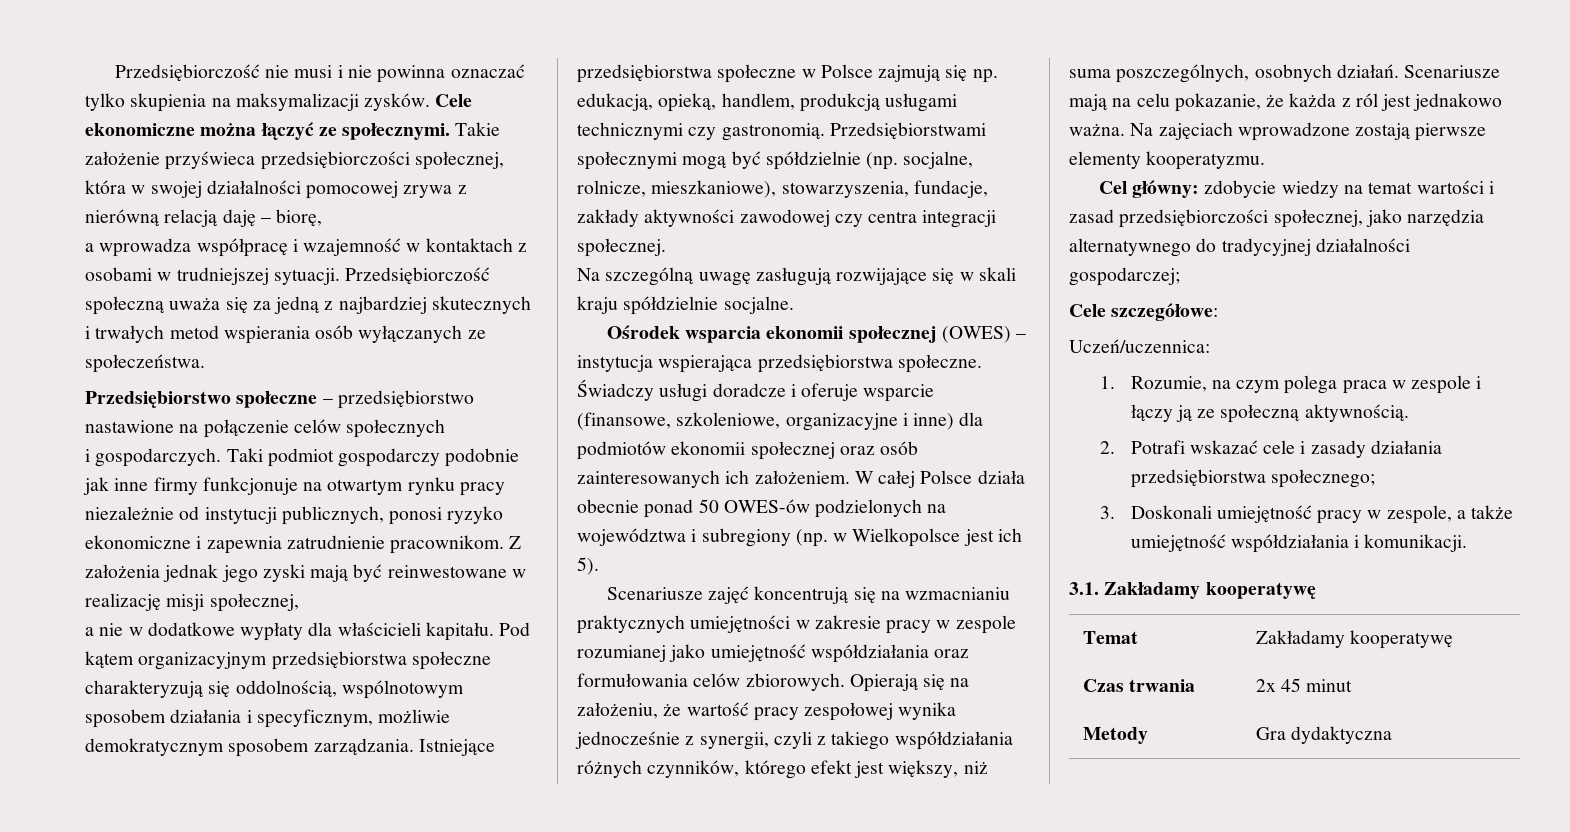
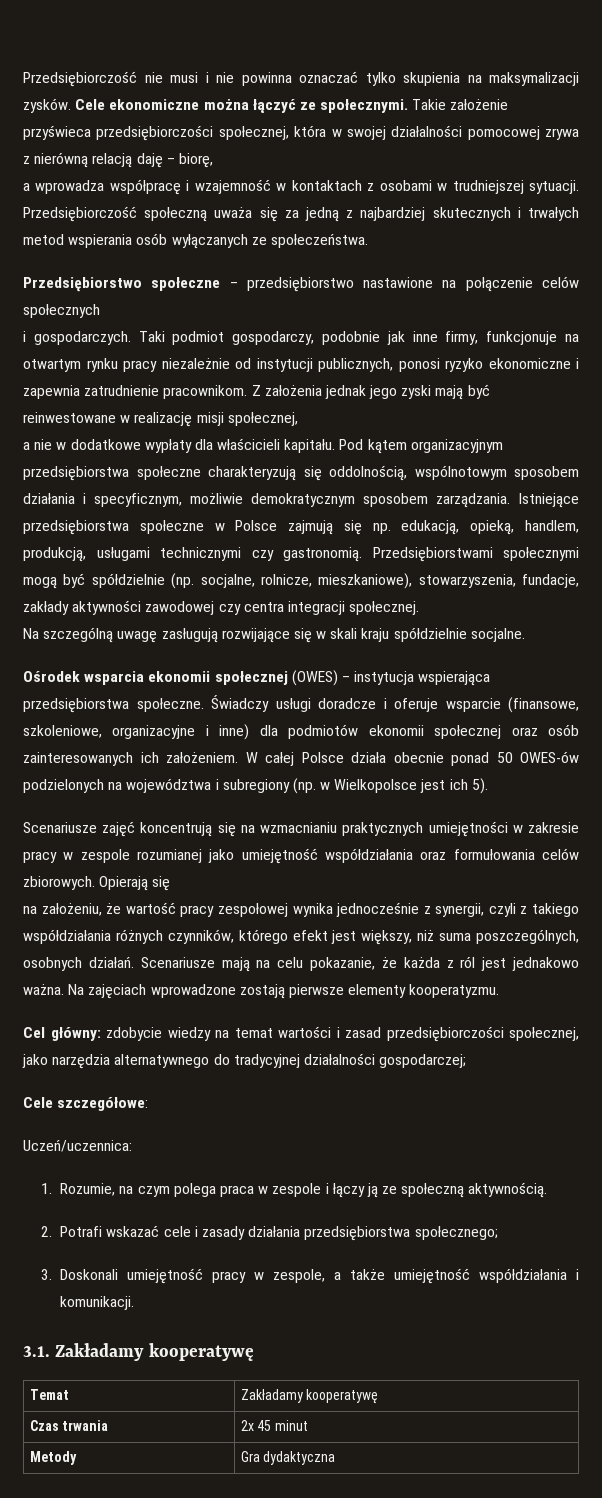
[338,448,441,467] gospodarczy -> [232,331,315,345] gospodarczy,
[153,477,198,495] firmy -> [445,331,479,345] firmy,
[799,93,881,112] produkcją -> [23,547,86,562] produkcją,
(946, 682) none -> (171, 883) //

